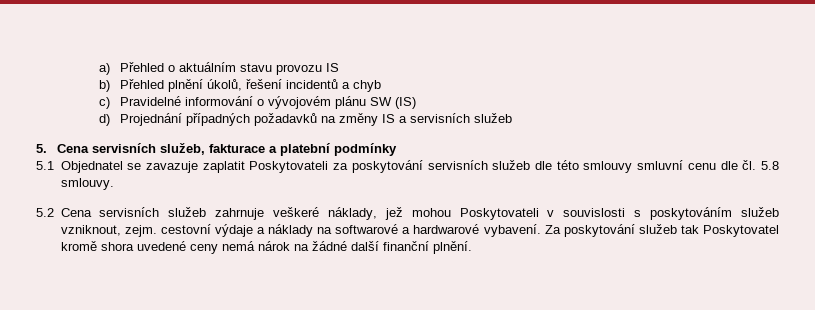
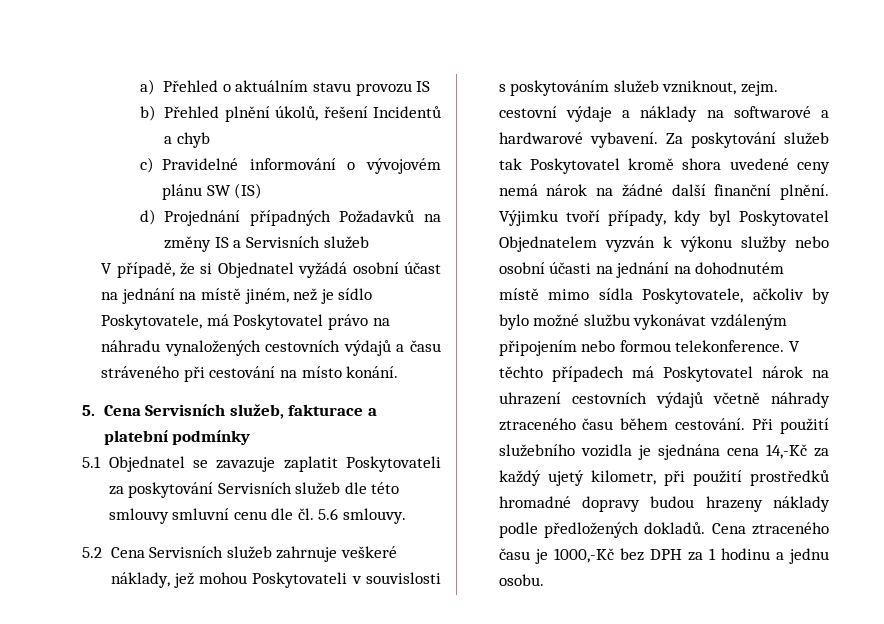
[285,79,338,89] incidentů -> [373,106,441,118] Incidentů
[253,113,317,126] požadavků -> [339,210,415,223] Požadavků
[409,113,512,123] servisních služeb -> [245,236,369,249] [101,262,441,278] [101,288,373,304] [101,314,390,330] [101,340,441,356] [101,366,399,382] Servisních služeb // V případě, že si Objednatel vyžádá osobní účast na jednání na místě jiném, než je sídlo Poskytovatele, má Poskytovatel právo na náhradu vynaložených cestovních výdajů a času stráveného při cestování na místo konání.
[91,143,156,153] servisních -> [145,404,226,416] Servisních
[427,160,488,170] servisních -> [217,482,292,494] Servisních
[761,161,779,170] 5.8 -> [318,508,339,520] 5.6
[99,207,160,217] servisních -> [149,546,224,558] Servisních
(472, 247) none -> [498,210,829,226] [498,236,829,252] [498,262,785,278] [498,288,830,304] [498,314,787,330] [498,340,800,356] [498,366,829,382] [498,392,830,408] [498,418,829,434] [498,444,829,460] [498,470,829,486] [498,496,830,512] [498,522,829,538] [498,548,829,564] [498,574,544,586] Výjimku tvoří případy, kdy byl Poskytovatel Objednatelem vyzván k výkonu služby nebo osobní účasti na jednání na dohodnutém místě mimo sídla Poskytovatele, ačkoliv by bylo možné službu vykonávat vzdáleným připojením nebo formou telekonference. V těchto případech má Poskytovatel nárok na uhrazení cestovních výdajů včetně náhrady ztraceného času během cestování. Při použití služebního vozidla je sjednána cena 14,-Kč za každý ujetý kilometr, při použití prostředků hromadné dopravy budou hrazeny náklady podle předložených dokladů. Cena ztraceného času je 1000,-Kč bez DPH za 1 hodinu a jednu osobu.

